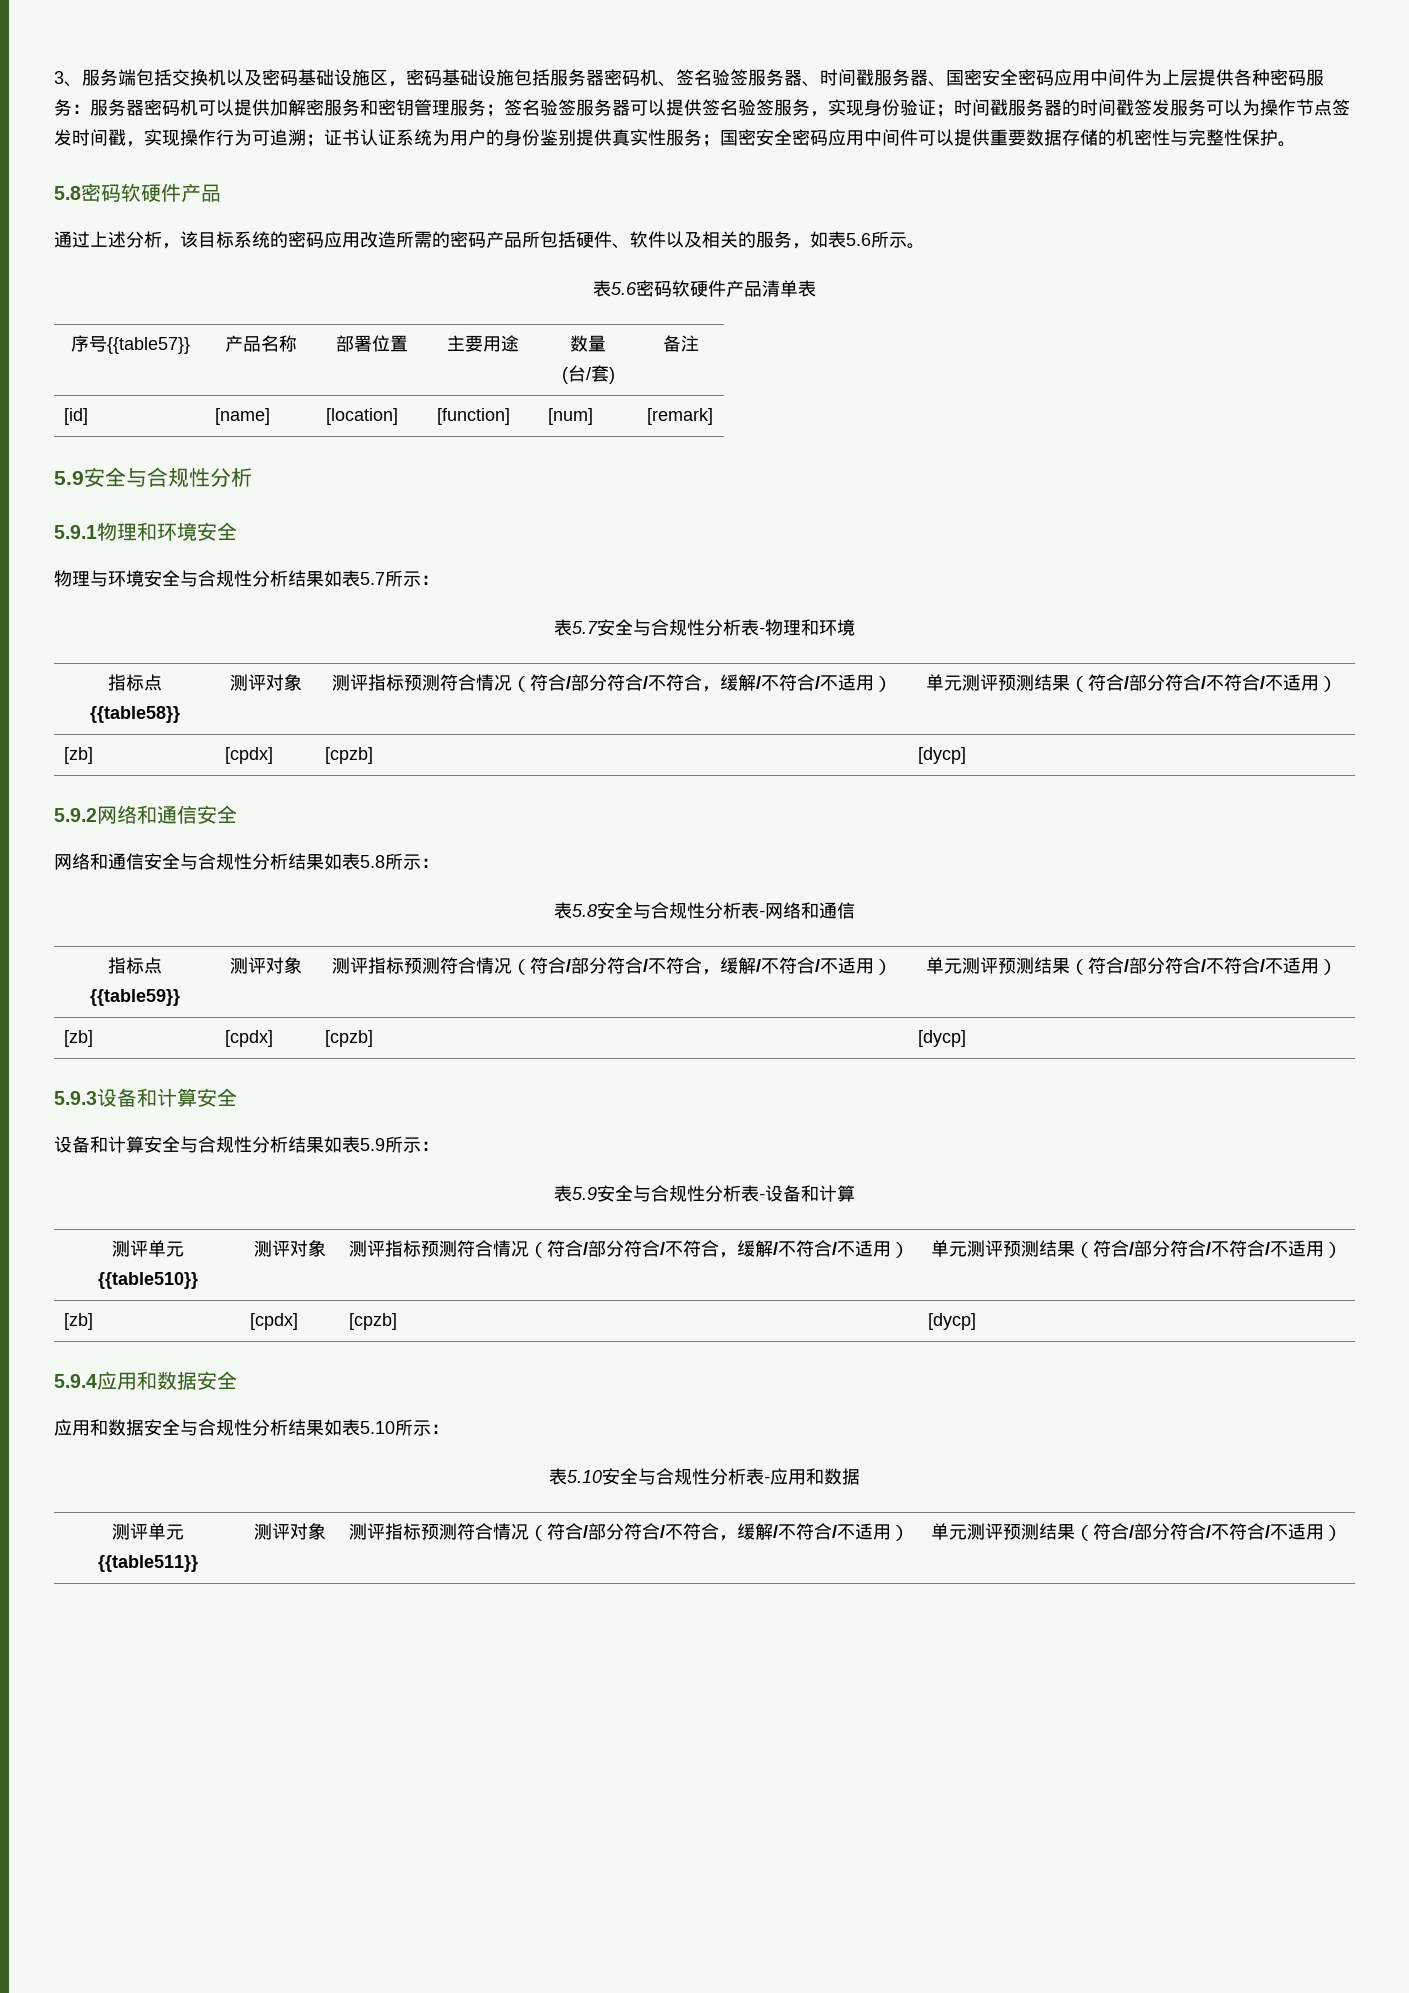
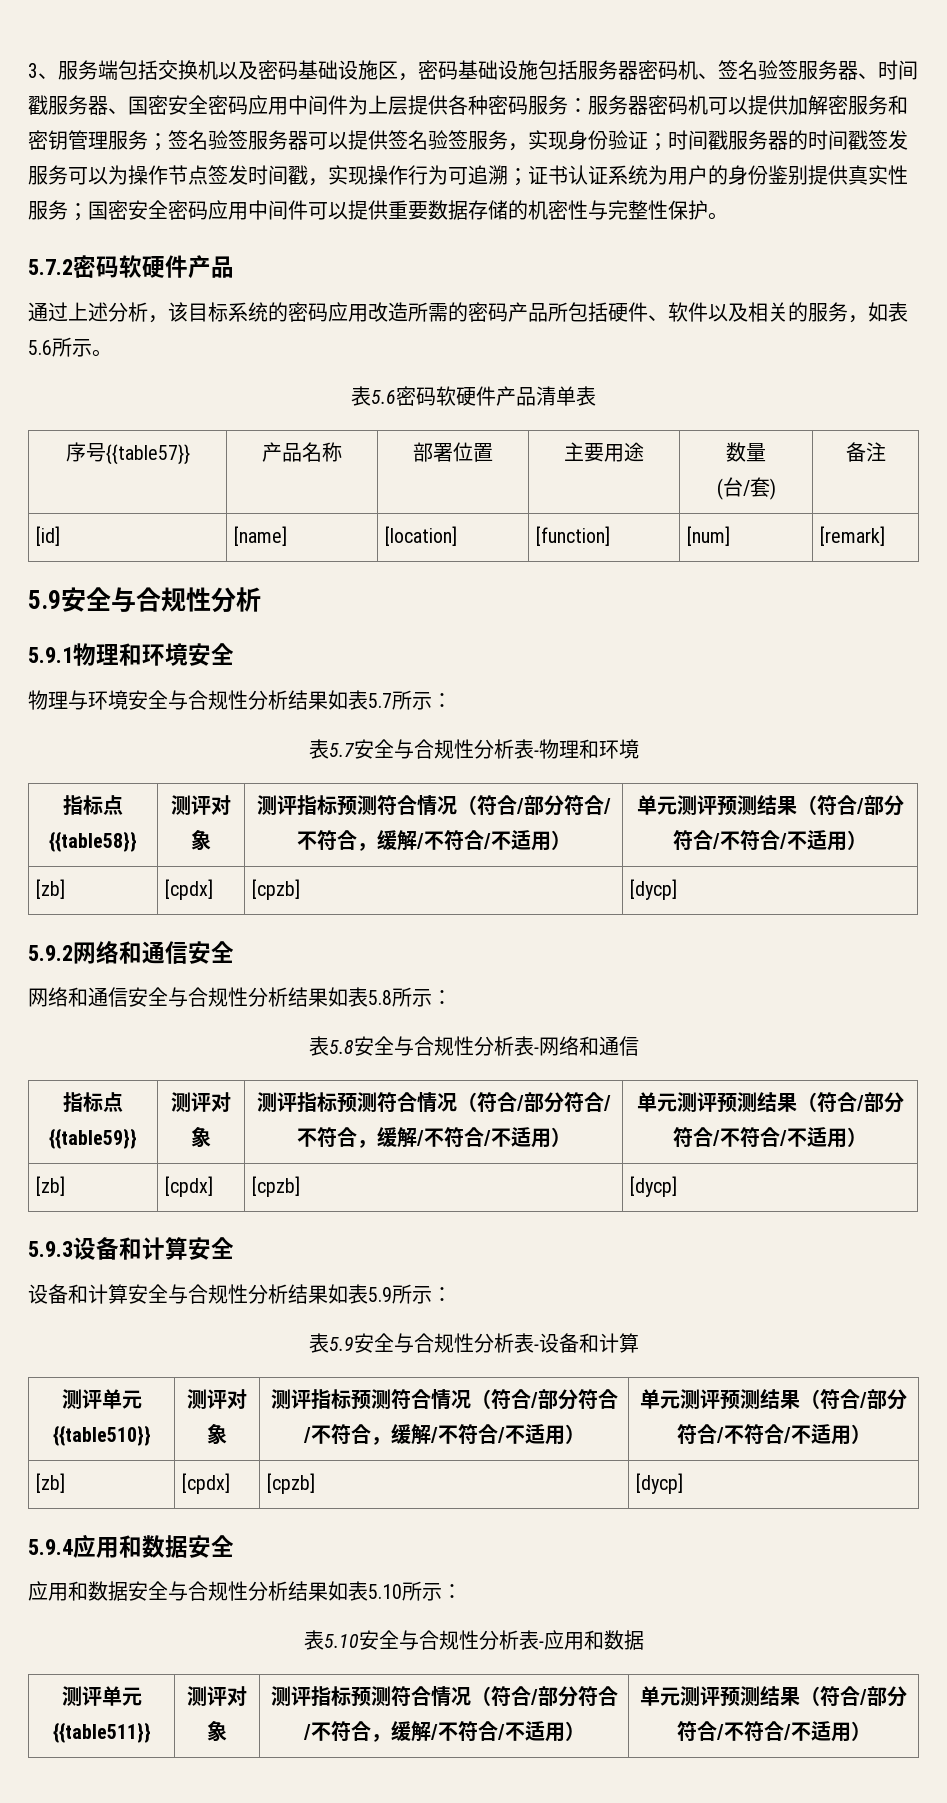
[54,186,81,200] 5.8 -> [28,259,73,275] 5.7.2

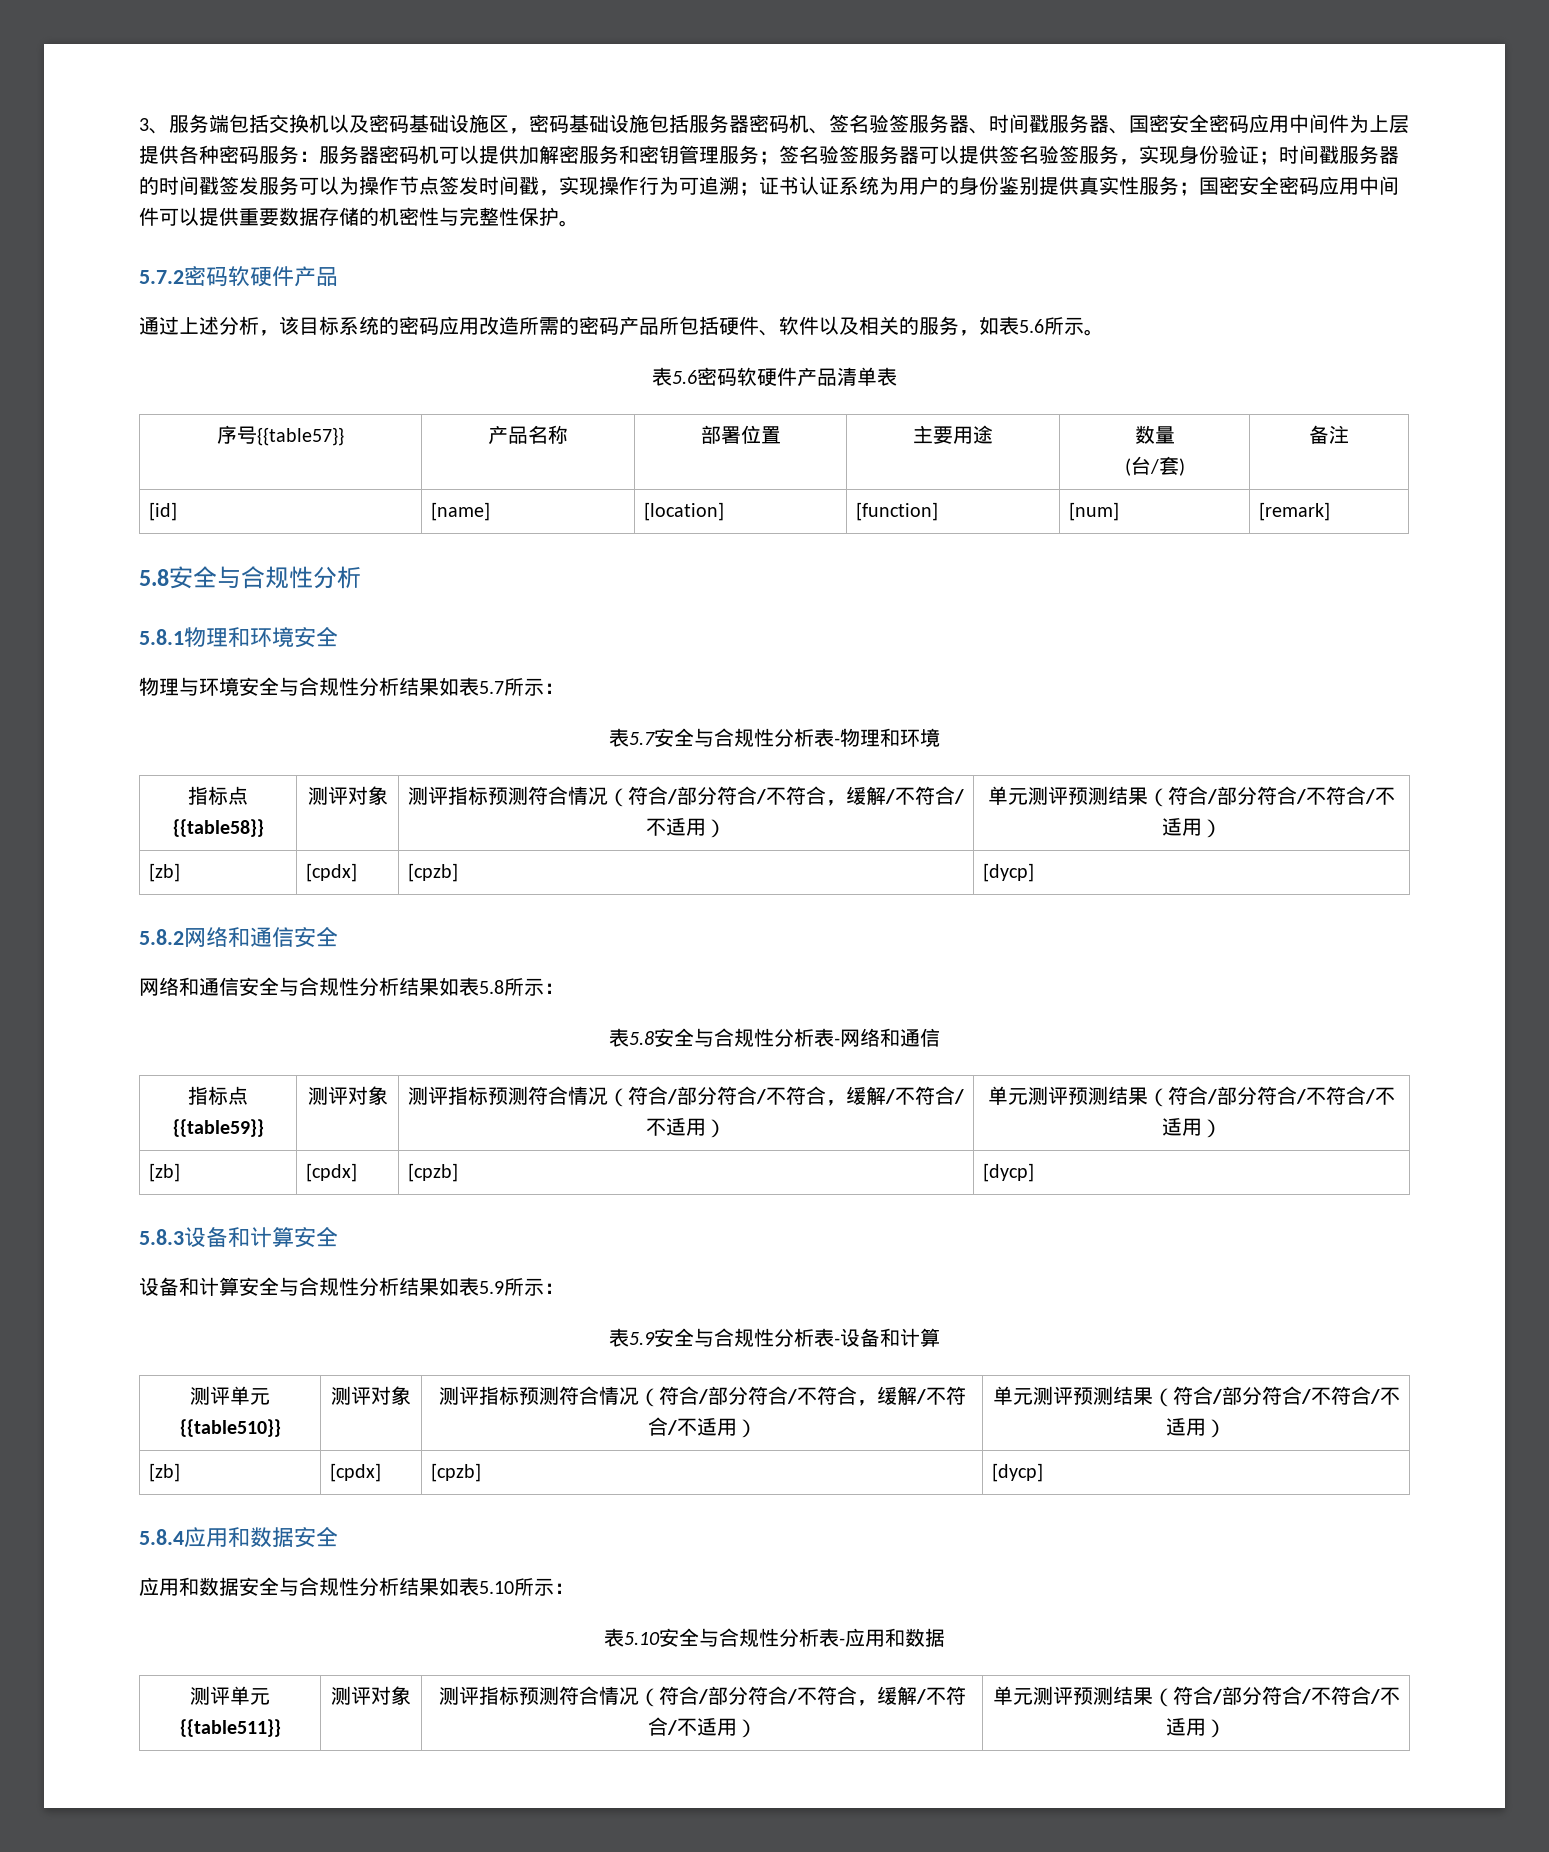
[28,590,61,609] 5.9 -> [139,569,169,586] 5.8
[28,647,73,663] 5.9.1 -> [139,629,184,645] 5.8.1
[28,945,73,961] 5.9.2 -> [139,929,184,945] 5.8.2
[28,1241,73,1257] 5.9.3 -> [139,1229,184,1245] 5.8.3
[28,1539,73,1555] 5.9.4 -> [139,1529,184,1545] 5.8.4

